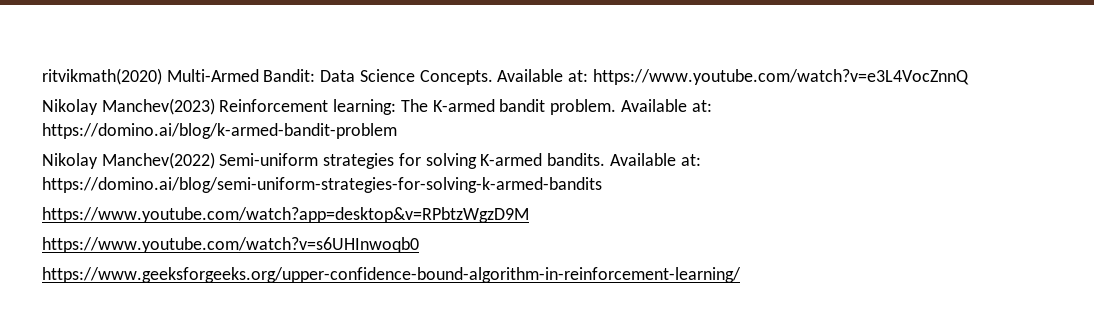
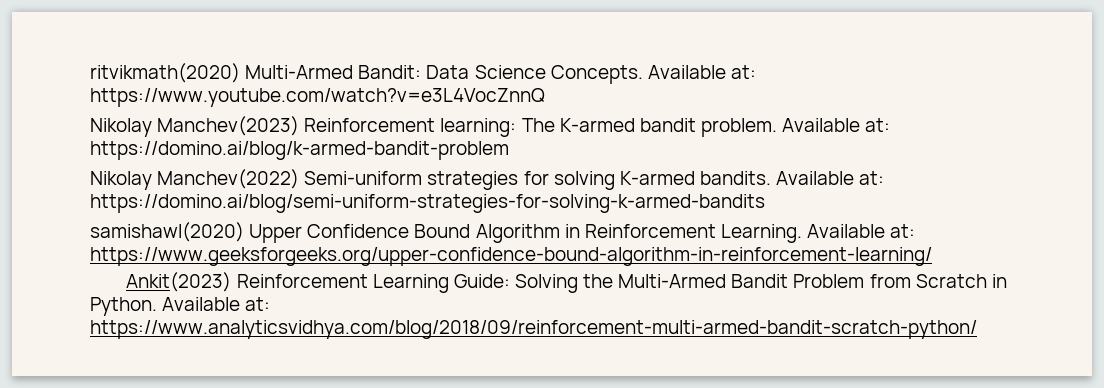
[42,207,529,223] [42,237,419,253] [42,267,741,283] https://www.youtube.com/watch?app=desktop&v=RPbtzWgzD9M // https://www.youtube.com/watch?v=s6UHInwoqb0 // https://www.geeksforgeeks.org/upper-confidence-bound-algorithm-in-reinforcement-learning/ -> [90,222,916,243] [90,247,932,266] [126,272,1007,293] [90,297,271,316] [90,320,977,339] samishawl(2020) Upper Confidence Bound Algorithm in Reinforcement Learning. Available at: https://www.geeksforgeeks.org/upper-confidence-bound-algorithm-in-reinforcement-learning/ // Ankit(2023) Reinforcement Learning Guide: Solving the Multi-Armed Bandit Problem from Scratch in Python. Available at: https://www.analyticsvidhya.com/blog/2018/09/reinforcement-multi-armed-bandit-scratch-python/

